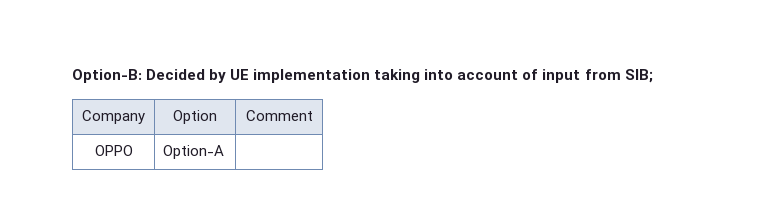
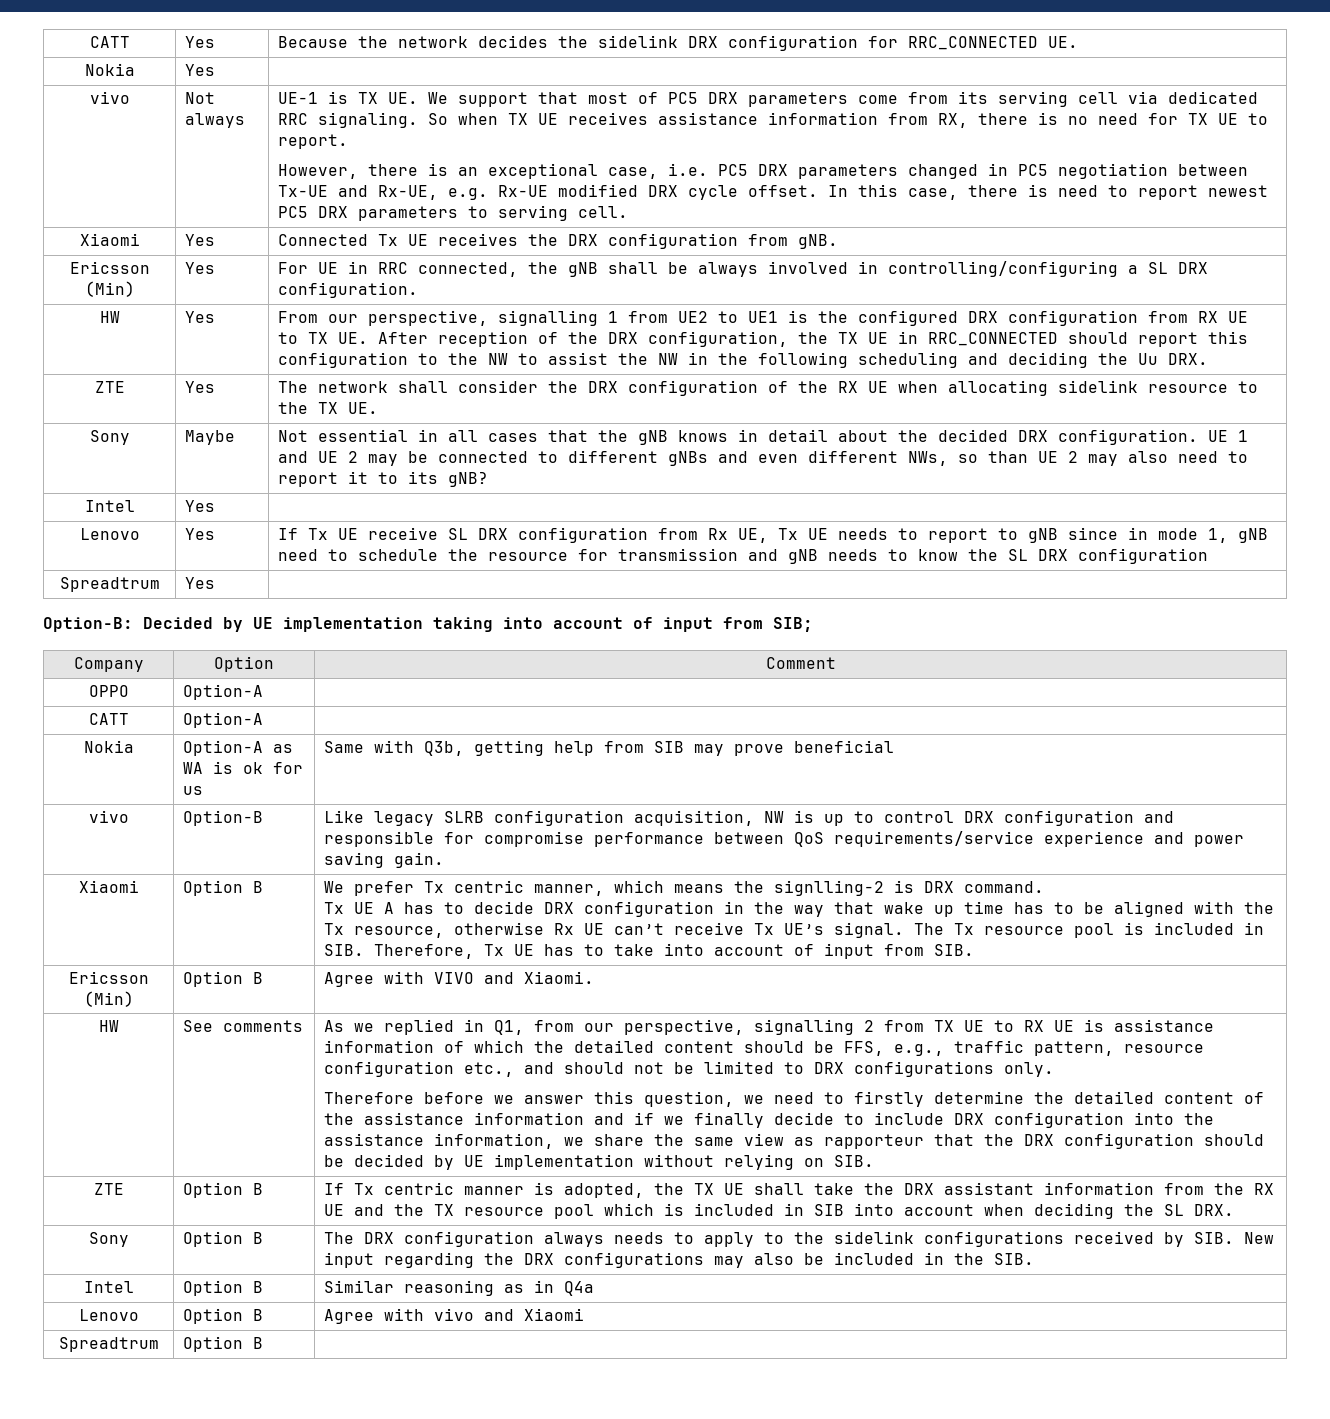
(72, 76) none -> [89,36,130,48] [185,36,216,48] [278,35,1079,51] [84,63,135,76] [185,64,216,76] [89,91,130,104] [185,92,216,104] [185,113,246,128] [278,91,1259,107] [278,112,1269,128] [278,134,349,149] [278,163,1249,179] [278,184,1269,200] [278,205,629,221] [79,233,140,246] [185,234,216,246] [278,233,839,249] [69,261,150,274] [84,281,135,297] [185,262,216,274] [278,261,1209,277] [278,282,419,298] [99,311,120,323] [185,311,216,323] [278,310,1249,326] [278,331,1249,347] [278,352,1209,368] [94,381,125,393] [185,381,216,393] [278,380,1259,396] [278,402,379,414] [89,430,130,445] [185,430,236,445] [278,429,1249,445] [278,450,1249,466] [278,471,489,487] [84,500,135,512] [185,500,216,512] [79,528,140,540] [185,528,216,540] [278,527,1269,543] [278,548,1209,564] [59,577,160,592] [185,577,216,589] CATT | Yes | Because the network decides the sidelink DRX configuration for RRC_CONNECTED UE. // Nokia | Yes | // vivo | Not always | UE-1 is TX UE. We support that most of PC5 DRX parameters come from its serving cell via dedicated RRC signaling. So when TX UE receives assistance information from RX, there is no need for TX UE to report. // However, there is an exceptional case, i.e. PC5 DRX parameters changed in PC5 negotiation between Tx-UE and Rx-UE, e.g. Rx-UE modified DRX cycle offset. In this case, there is need to report newest PC5 DRX parameters to serving cell. // Xiaomi | Yes | Connected Tx UE receives the DRX configuration from gNB. // Ericsson (Min) | Yes | For UE in RRC connected, the gNB shall be always involved in controlling/configuring a SL DRX configuration. // HW | Yes | From our perspective, signalling 1 from UE2 to UE1 is the configured DRX configuration from RX UE to TX UE. After reception of the DRX configuration, the TX UE in RRC_CONNECTED should report this configuration to the NW to assist the NW in the following scheduling and deciding the Uu DRX. // ZTE | Yes | The network shall consider the DRX configuration of the RX UE when allocating sidelink resource to the TX UE. // Sony | Maybe | Not essential in all cases that the gNB knows in detail about the decided DRX configuration. UE 1 and UE 2 may be connected to different gNBs and even different NWs, so than UE 2 may also need to report it to its gNB? // Intel | Yes | // Lenovo | Yes | If Tx UE receive SL DRX configuration from Rx UE, Tx UE needs to report to gNB since in mode 1, gNB need to schedule the resource for transmission and gNB needs to know the SL DRX configuration // Spreadtrum | Yes | //
(225, 152) none -> [88,713,129,725] [183,712,264,728] [83,740,134,753] [183,740,294,756] [183,761,304,774] [183,786,204,795] [324,740,895,756] [88,810,129,823] [183,810,264,826] [324,810,1175,826] [324,831,1245,847] [324,852,445,868] [78,880,139,893] [183,880,264,896] [324,880,1045,896] [324,901,1275,917] [324,922,1265,938] [324,943,975,959] [68,971,149,984] [83,991,134,1007] [183,971,264,987] [324,971,595,987] [98,1020,119,1032] [183,1020,304,1032] [324,1019,1215,1035] [324,1040,1205,1056] [324,1061,1055,1077] [324,1091,1265,1107] [324,1112,1215,1128] [324,1133,1265,1149] [324,1154,875,1170] [93,1183,124,1195] [183,1182,264,1198] [324,1182,1275,1198] [324,1203,1235,1219] [88,1232,129,1247] [183,1231,264,1247] [324,1231,1275,1247] [324,1252,1035,1268] [83,1281,134,1293] [183,1280,264,1296] [324,1280,595,1296] [78,1309,139,1321] [183,1308,264,1324] [324,1308,585,1324] [58,1337,159,1352] [183,1336,264,1352] // CATT | Option-A | // Nokia | Option-A as WA is ok for us | Same with Q3b, getting help from SIB may prove beneficial // vivo | Option-B | Like legacy SLRB configuration acquisition, NW is up to control DRX configuration and responsible for compromise performance between QoS requirements/service experience and power saving gain. // Xiaomi | Option B | We prefer Tx centric manner, which means the signlling-2 is DRX command. // Tx UE A has to decide DRX configuration in the way that wake up time has to be aligned with the Tx resource, otherwise Rx UE can’t receive Tx UE’s signal. The Tx resource pool is included in SIB. Therefore, Tx UE has to take into account of input from SIB. // Ericsson (Min) | Option B | Agree with VIVO and Xiaomi. // HW | See comments | As we replied in Q1, from our perspective, signalling 2 from TX UE to RX UE is assistance information of which the detailed content should be FFS, e.g., traffic pattern, resource configuration etc., and should not be limited to DRX configurations only. // Therefore before we answer this question, we need to firstly determine the detailed content of the assistance information and if we finally decide to include DRX configuration into the assistance information, we share the same view as rapporteur that the DRX configuration should be decided by UE implementation without relying on SIB. // ZTE | Option B | If Tx centric manner is adopted, the TX UE shall take the DRX assistant information from the RX UE and the TX resource pool which is included in SIB into account when deciding the SL DRX. // Sony | Option B | The DRX configuration always needs to apply to the sidelink configurations received by SIB. New input regarding the DRX configurations may also be included in the SIB. // Intel | Option B | Similar reasoning as in Q4a // Lenovo | Option B | Agree with vivo and Xiaomi // Spreadtrum | Option B |

